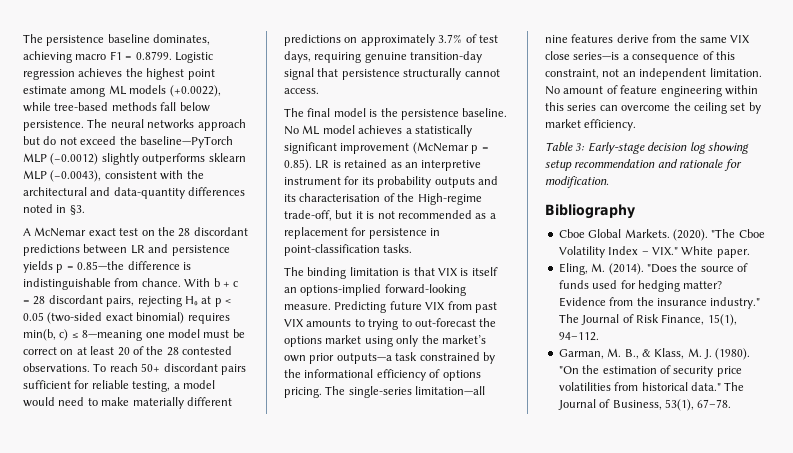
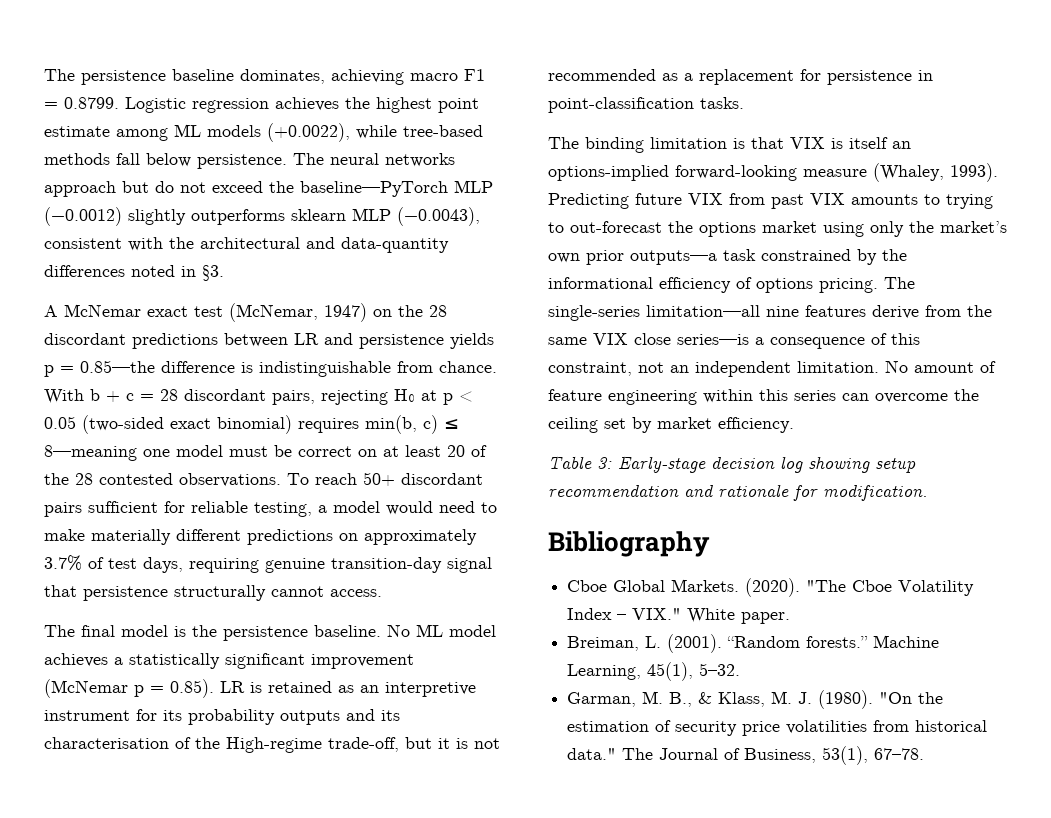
(139, 232) none -> [229,303,367,322] (McNemar, 1947)
[284,304,331,310] measure. -> [803,163,998,182] measure (Whaley, 1993).
[558,263,748,275] [558,280,723,292] [558,297,761,309] [558,314,737,326] [558,332,599,341] Eling, M. (2014). "Does the source of funds used for hedging matter? Evidence from the insurance industry." The Journal of Risk Finance, 15(1), 94–112. -> [567,634,940,653] [567,662,741,681] Breiman, L. (2001). “Random forests.” Machine Learning, 45(1), 5–32.

